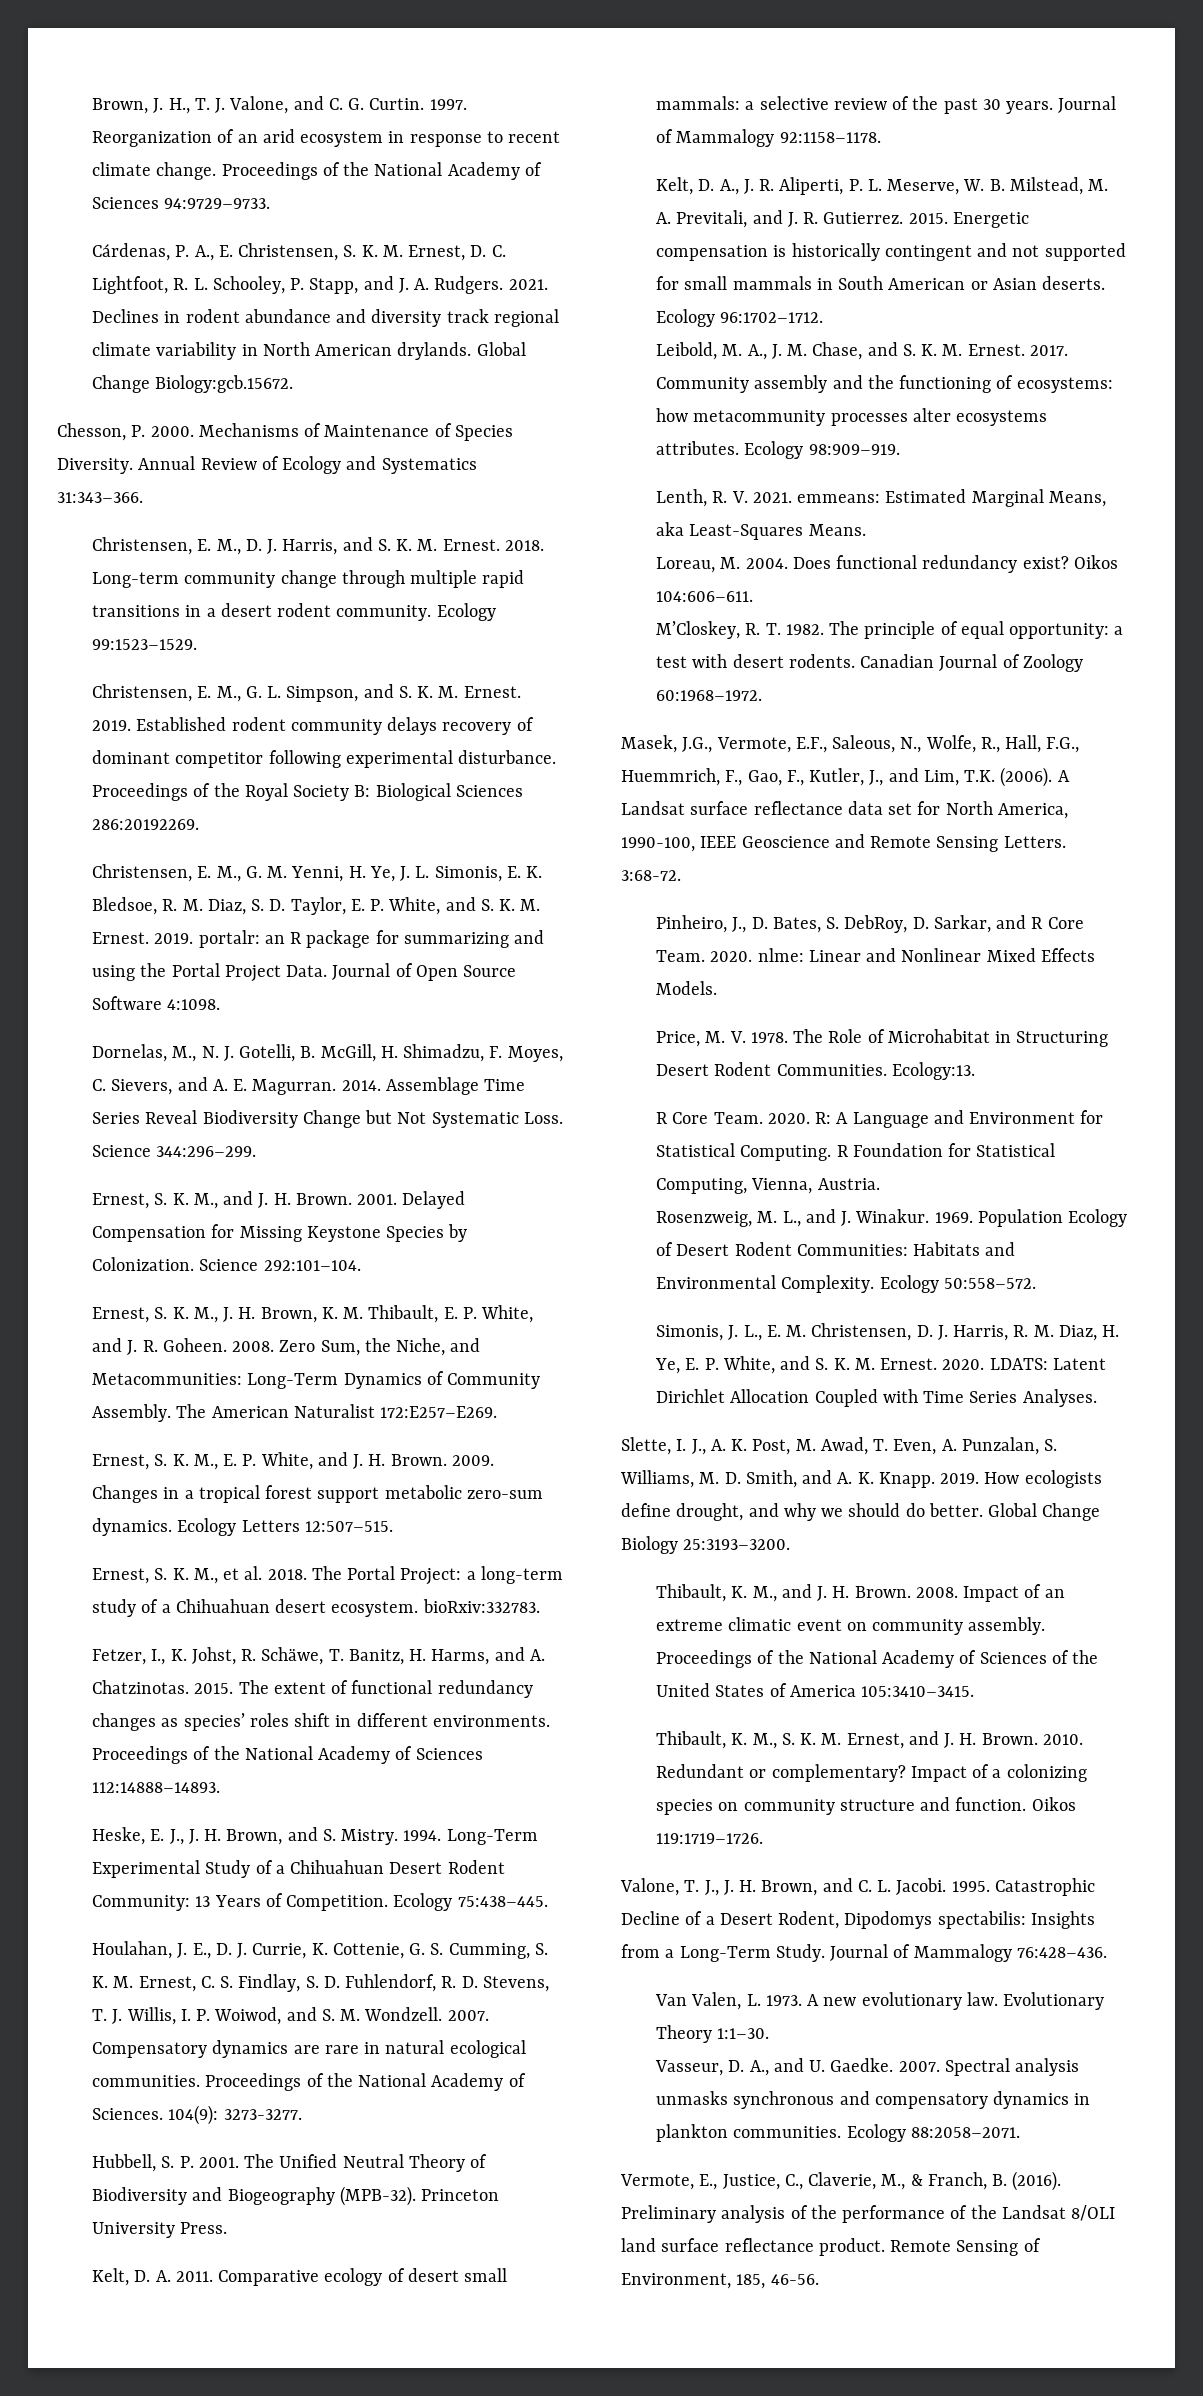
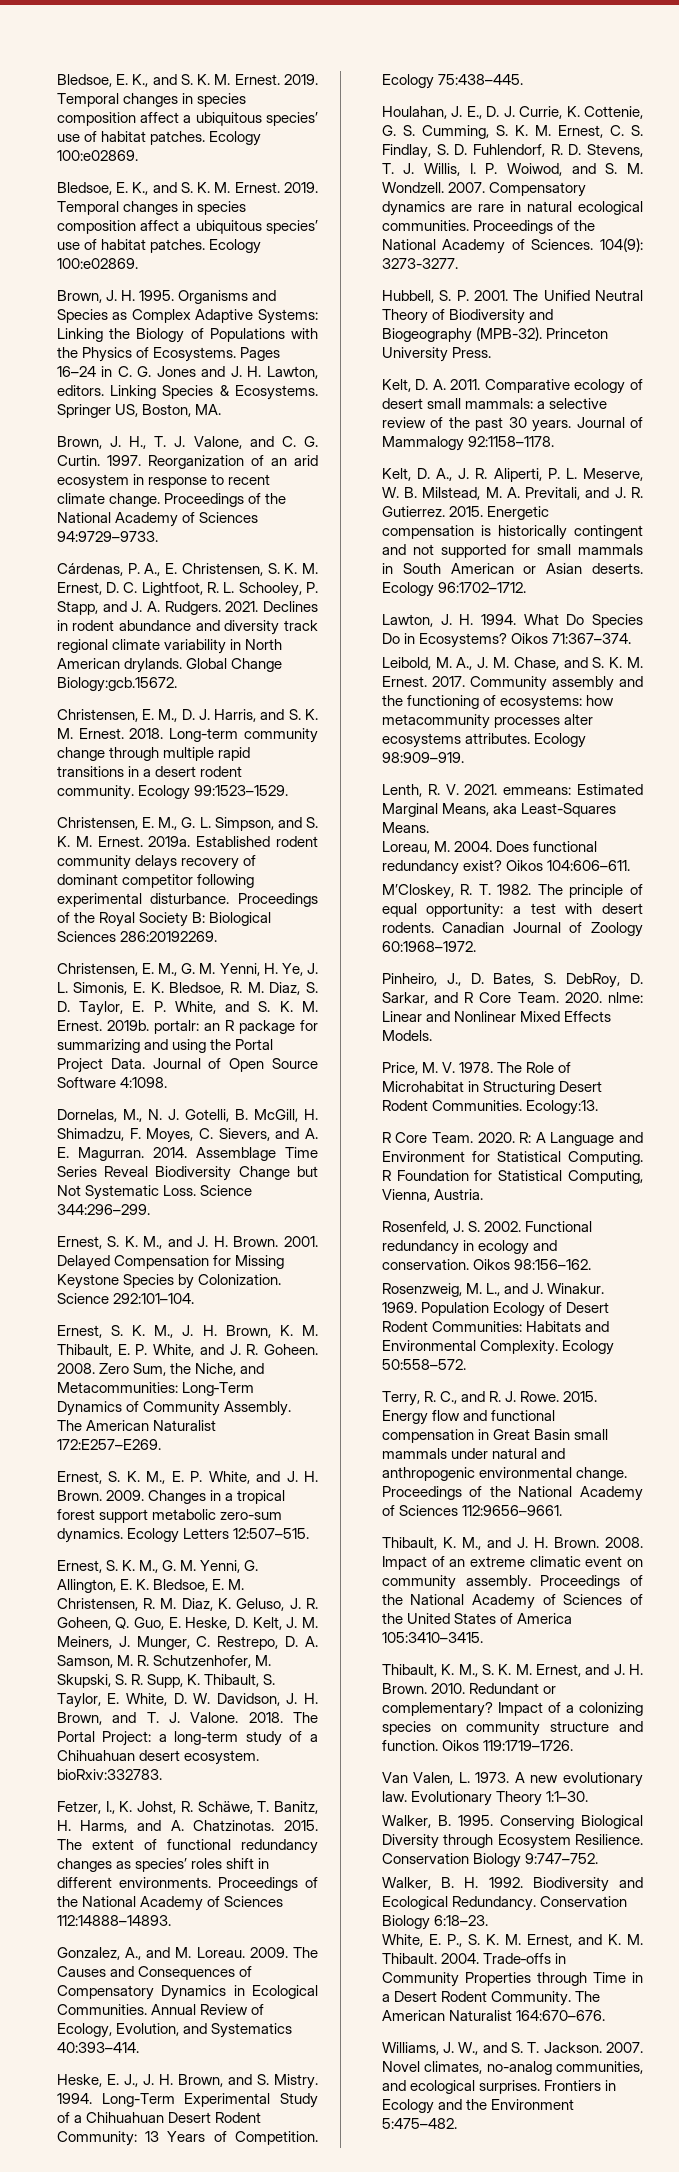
(92, 106) none -> [56,74,319,87] [56,93,246,107] [56,112,318,126] [56,131,262,146] [56,150,138,161] [56,182,319,195] [56,201,246,215] [56,220,318,234] [56,239,262,254] [56,258,138,269] [56,290,277,304] [56,309,318,324] [56,328,318,343] [56,347,281,362] [56,366,318,379] [56,385,318,400] [56,404,221,418] Bledsoe, E. K., and S. K. M. Ernest. 2019. Temporal changes in species composition affect a ubiquitous species’ use of habitat patches. Ecology 100:e02869. // Bledsoe, E. K., and S. K. M. Ernest. 2019. Temporal changes in species composition affect a ubiquitous species’ use of habitat patches. Ecology 100:e02869. // Brown, J. H. 1995. Organisms and Species as Complex Adaptive Systems: Linking the Biology of Populations with the Physics of Ecosystems. Pages 16–24 in C. G. Jones and J. H. Lawton, editors. Linking Species & Ecosystems. Springer US, Boston, MA. //
[57,423,513,441] [57,456,477,474] [57,492,143,503] // Chesson, P. 2000. Mechanisms of Maintenance of Species Diversity. Annual Review of Ecology and Systematics 31:343–366. -> (177, 684) none
[92,720,132,731] 2019. -> [148,836,191,847] 2019a.
[154,933,194,944] 2019. -> [106,1020,149,1031] 2019b.
[223,1566,263,1580] et al. -> [162,1560,259,1573] [56,1579,245,1593] [56,1598,318,1611] [56,1617,319,1630] [56,1636,318,1650] [56,1655,272,1668] [56,1674,276,1688] [56,1693,318,1708] [56,1712,239,1725] G. M. Yenni, G. Allington, E. K. Bledsoe, E. M. Christensen, R. M. Diaz, K. Geluso, J. R. Goheen, Q. Guo, E. Heske, D. Kelt, J. M. Meiners, J. Munger, C. Restrepo, D. A. Samson, M. R. Schutzenhofer, M. Skupski, S. R. Supp, K. Thibault, S. Taylor, E. White, D. W. Davidson, J. H. Brown, and T. J. Valone.
(221, 1787) none -> [56,1947,318,1960] [56,1966,252,1980] [56,1985,318,2000] [56,2004,264,2015] [56,2023,292,2038] [56,2042,139,2053] // Gonzalez, A., and M. Loreau. 2009. The Causes and Consequences of Compensatory Dynamics in Ecological Communities. Annual Review of Ecology, Evolution, and Systematics 40:393–414.
(824, 317) none -> [381,614,643,628] [381,633,632,648] // Lawton, J. H. 1994. What Do Species Do in Ecosystems? Oikos 71:367–374.
[621,735,1080,753] [621,767,1070,787] [621,801,1068,819] [621,834,1066,852] [621,870,681,881] // Masek, J.G., Vermote, E.F., Saleous, N., Wolfe, R., Hall, F.G., Huemmrich, F., Gao, F., Kutler, J., and Lim, T.K. (2006). A Landsat surface reflectance data set for North America, 1990-100, IEEE Geoscience and Remote Sensing Letters. 3:68-72. -> (476, 946) none
(880, 1184) none -> [381,1221,593,1234] [381,1240,557,1255] [381,1259,591,1270] // Rosenfeld, J. S. 2002. Functional redundancy in ecology and conservation. Oikos 98:156–162.
[656,1323,1120,1341] [655,1356,1106,1374] [656,1389,1097,1407] [621,1437,1058,1455] [620,1470,1102,1488] [621,1503,1101,1521] [621,1536,791,1554] Simonis, J. L., E. M. Christensen, D. J. Harris, R. M. Diaz, H. Ye, E. P. White, and S. K. M. Ernest. 2020. LDATS: Latent Dirichlet Allocation Coupled with Time Series Analyses. // Slette, I. J., A. K. Post, M. Awad, T. Even, A. Punzalan, S. Williams, M. D. Smith, and A. K. Knapp. 2019. How ecologists define drought, and why we should do better. Global Change Biology 25:3193–3200. -> [381,1391,598,1406] [381,1410,555,1425] [381,1429,609,1443] [381,1448,565,1459] [381,1467,627,1481] [381,1486,643,1501] [381,1505,562,1516] Terry, R. C., and R. J. Rowe. 2015. Energy flow and functional compensation in Great Basin small mammals under natural and anthropogenic environmental change. Proceedings of the National Academy of Sciences 112:9656–9661.
[620,1878,1095,1896] [621,1911,1095,1929] [621,1944,1107,1962] // Valone, T. J., J. H. Brown, and C. L. Jacobi. 1995. Catastrophic Decline of a Desert Rodent, Dipodomys spectabilis: Insights from a Long-Term Study. Journal of Mammalogy 76:428–436. -> (573, 1745) none
[655,2058,1080,2076] [656,2091,1091,2109] [656,2124,1020,2142] [620,2171,1062,2191] [621,2205,1116,2223] [621,2238,1041,2256] [621,2273,819,2289] Vasseur, D. A., and U. Gaedke. 2007. Spectral analysis unmasks synchronous and compensatory dynamics in plankton communities. Ecology 88:2058–2071. // Vermote, E., Justice, C., Claverie, M., & Franch, B. (2016). Preliminary analysis of the performance of the Landsat 8/OLI land surface reflectance product. Remote Sensing of Environment, 185, 46-56. -> [381,1815,643,1829] [381,1834,643,1849] [381,1853,598,1868] [381,1877,643,1892] [381,1896,627,1911] [381,1915,488,1930] [381,1934,643,1947] [381,1953,566,1964] [381,1972,643,1987] [381,1991,601,2006] [381,2010,605,2021] [381,2042,643,2055] [381,2061,643,2075] [381,2080,617,2094] [381,2099,574,2114] [381,2118,457,2129] Walker, B. 1995. Conserving Biological Diversity through Ecosystem Resilience. Conservation Biology 9:747–752. // Walker, B. H. 1992. Biodiversity and Ecological Redundancy. Conservation Biology 6:18–23. // White, E. P., S. K. M. Ernest, and K. M. Thibault. 2004. Trade‐offs in Community Properties through Time in a Desert Rodent Community. The American Naturalist 164:670–676. // Williams, J. W., and S. T. Jackson. 2007. Novel climates, no-analog communities, and ecological surprises. Frontiers in Ecology and the Environment 5:475–482.

